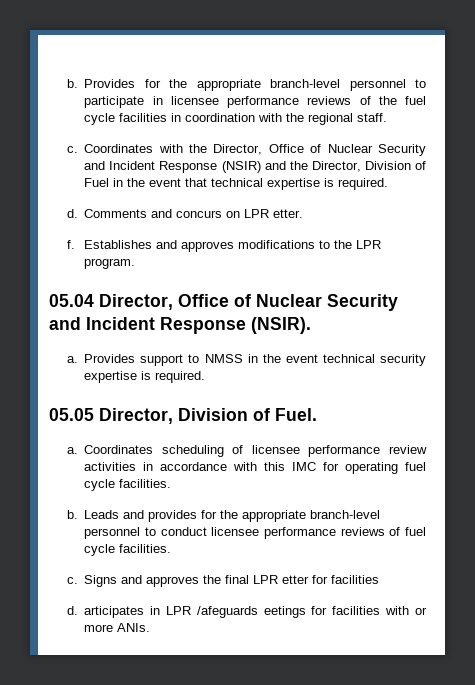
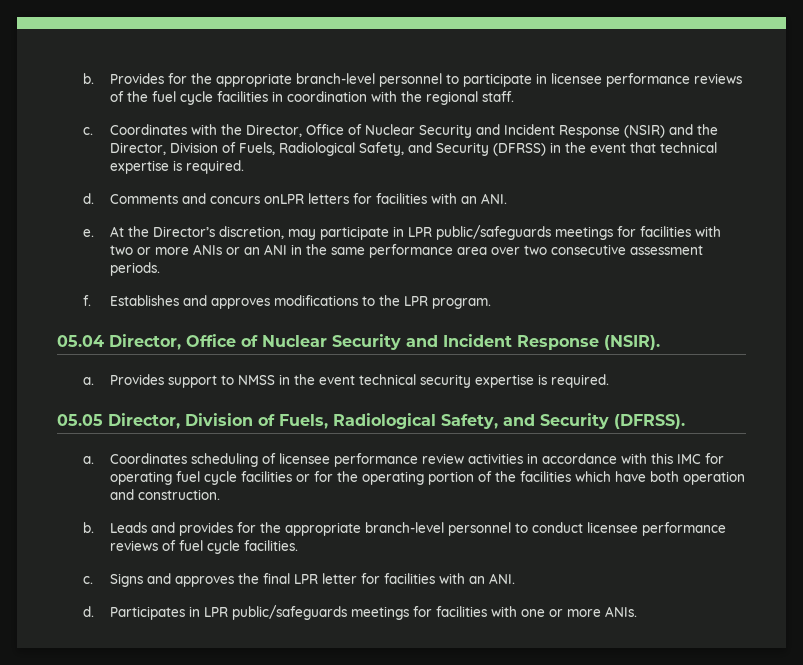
[84,178,110,187] Fuel -> [238,142,546,156] Fuels, Radiological Safety, and Security (DFRSS)
[226,209,304,218] on LPR etter. -> [263,193,507,204] [83,225,721,240] [109,244,703,258] [109,262,160,276] onLPR letters for facilities with an ANI. // e. At the Director’s discretion, may participate in LPR public/safeguards meetings for facilities with two or more ANIs or an ANI in the same performance area over two consecutive assessment periods.
[275,408,317,421] Fuel. -> [279,413,685,429] Fuels, Radiological Safety, and Security (DFRSS).
[119,479,172,488] facilities. -> [240,471,745,485] [109,489,220,500] facilities or for the operating portion of the facilities which have both operation and construction.
[282,575,380,584] [66,606,410,618] etter for facilities // d. articipates in LPR /afeguards eetings for facilities with -> [321,573,515,584] [83,605,545,620] letter for facilities with an ANI. // d. Participates in LPR public/safeguards meetings for facilities with one

